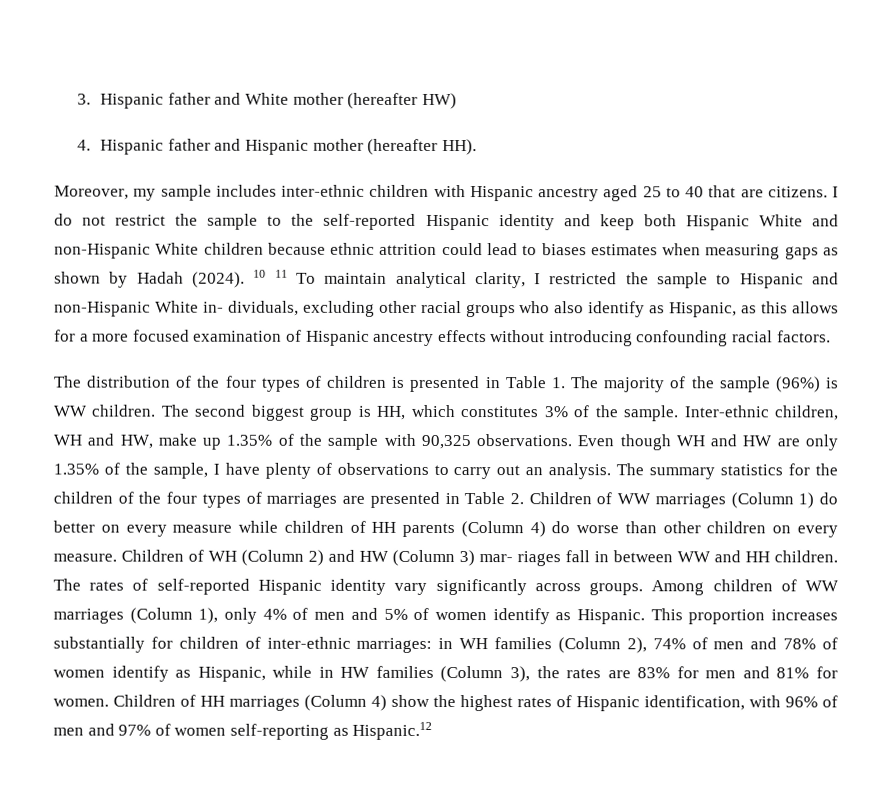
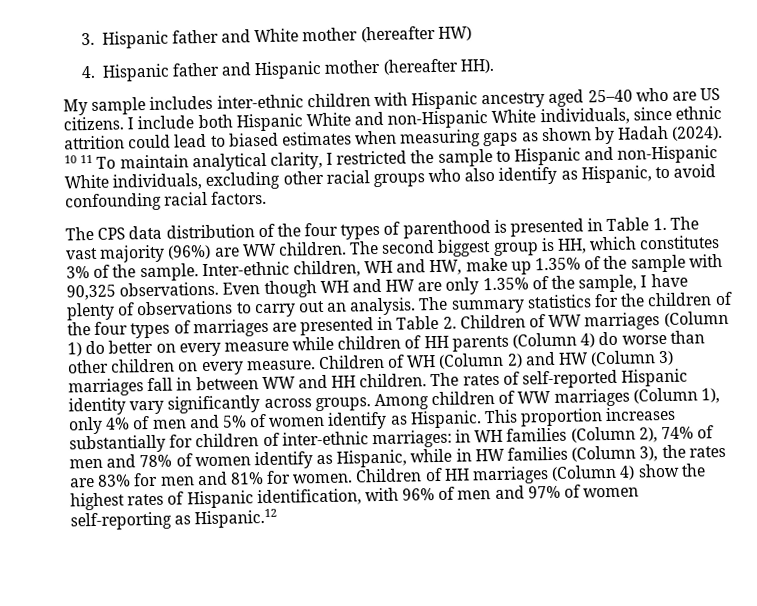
[54,185,157,201] Moreover, my -> [63,99,88,116] My
[642,185,839,198] [54,213,635,231] 25 to 40 that are citizens. I do not restrict the sample to the self-reported Hispanic identity and keep -> [587,87,721,103] [63,115,195,131] 25–40 who are US citizens. I include
[203,242,326,255] children because -> [539,106,672,126] individuals, since
[541,243,587,256] biases -> [228,132,279,147] biased
[202,300,299,316] in- dividuals, -> [112,173,203,191] individuals,
[741,301,839,314] [54,329,633,347] as this allows for a more focused examination of Hispanic ancestry effects without introducing -> [655,164,717,179] to avoid
(82, 381) none -> [97,225,163,240] CPS data
[327,375,388,388] children -> [402,220,491,239] parenthood
[604,376,839,393] majority of the sample (96%) is -> [66,244,240,263] vast majority (96%) are
[479,551,561,567] mar- riages -> [68,378,144,397] marriages

